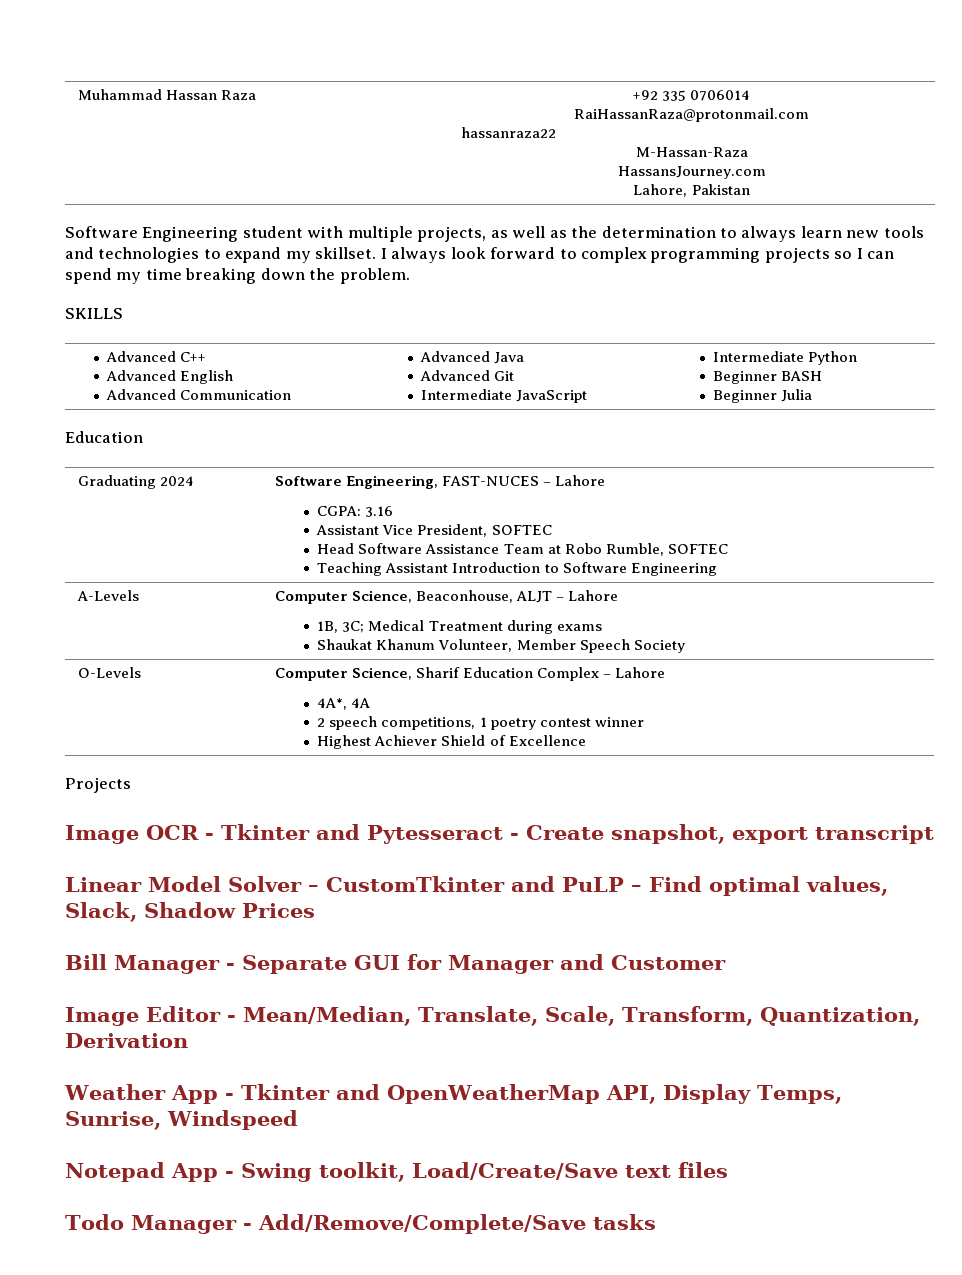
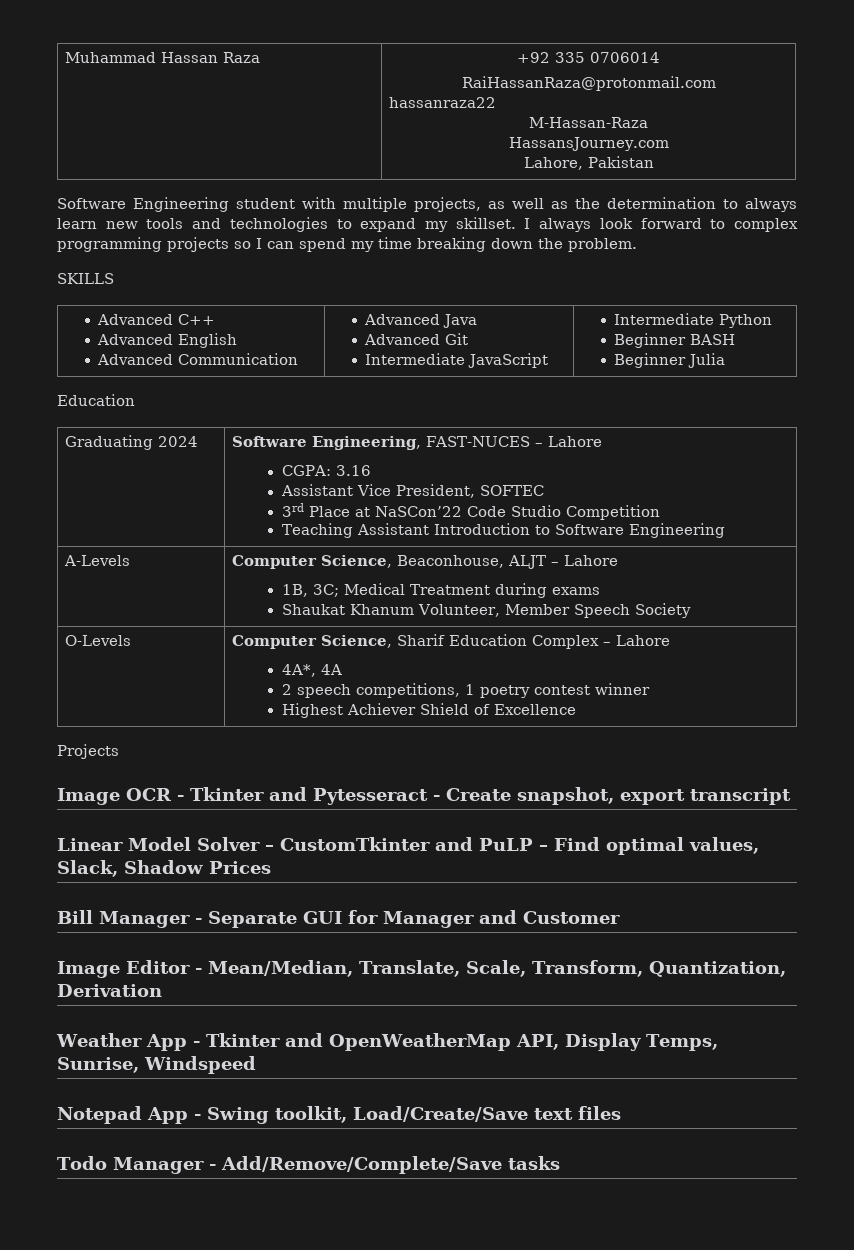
[317,543,728,556] Head Software Assistance Team at Robo Rumble, SOFTEC -> [281,503,660,520] 3rd Place at NaSCon’22 Code Studio Competition

